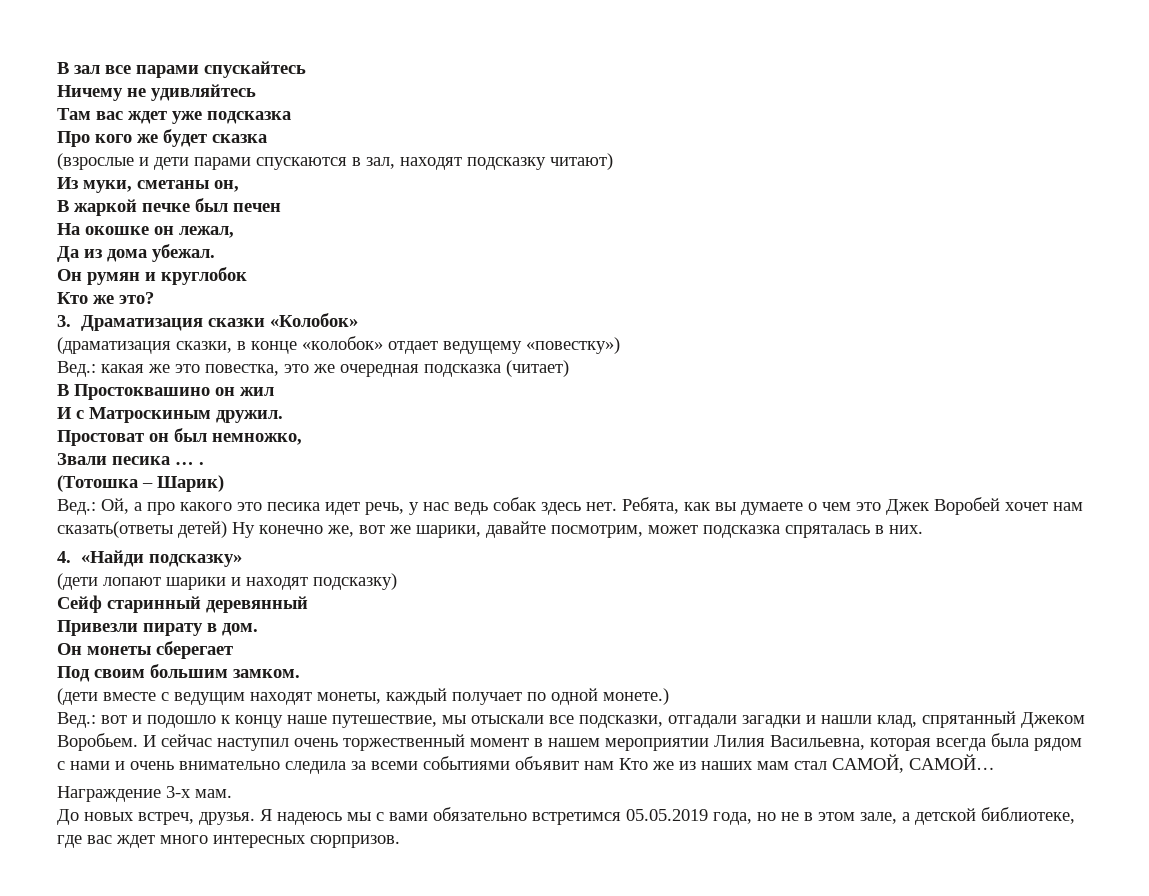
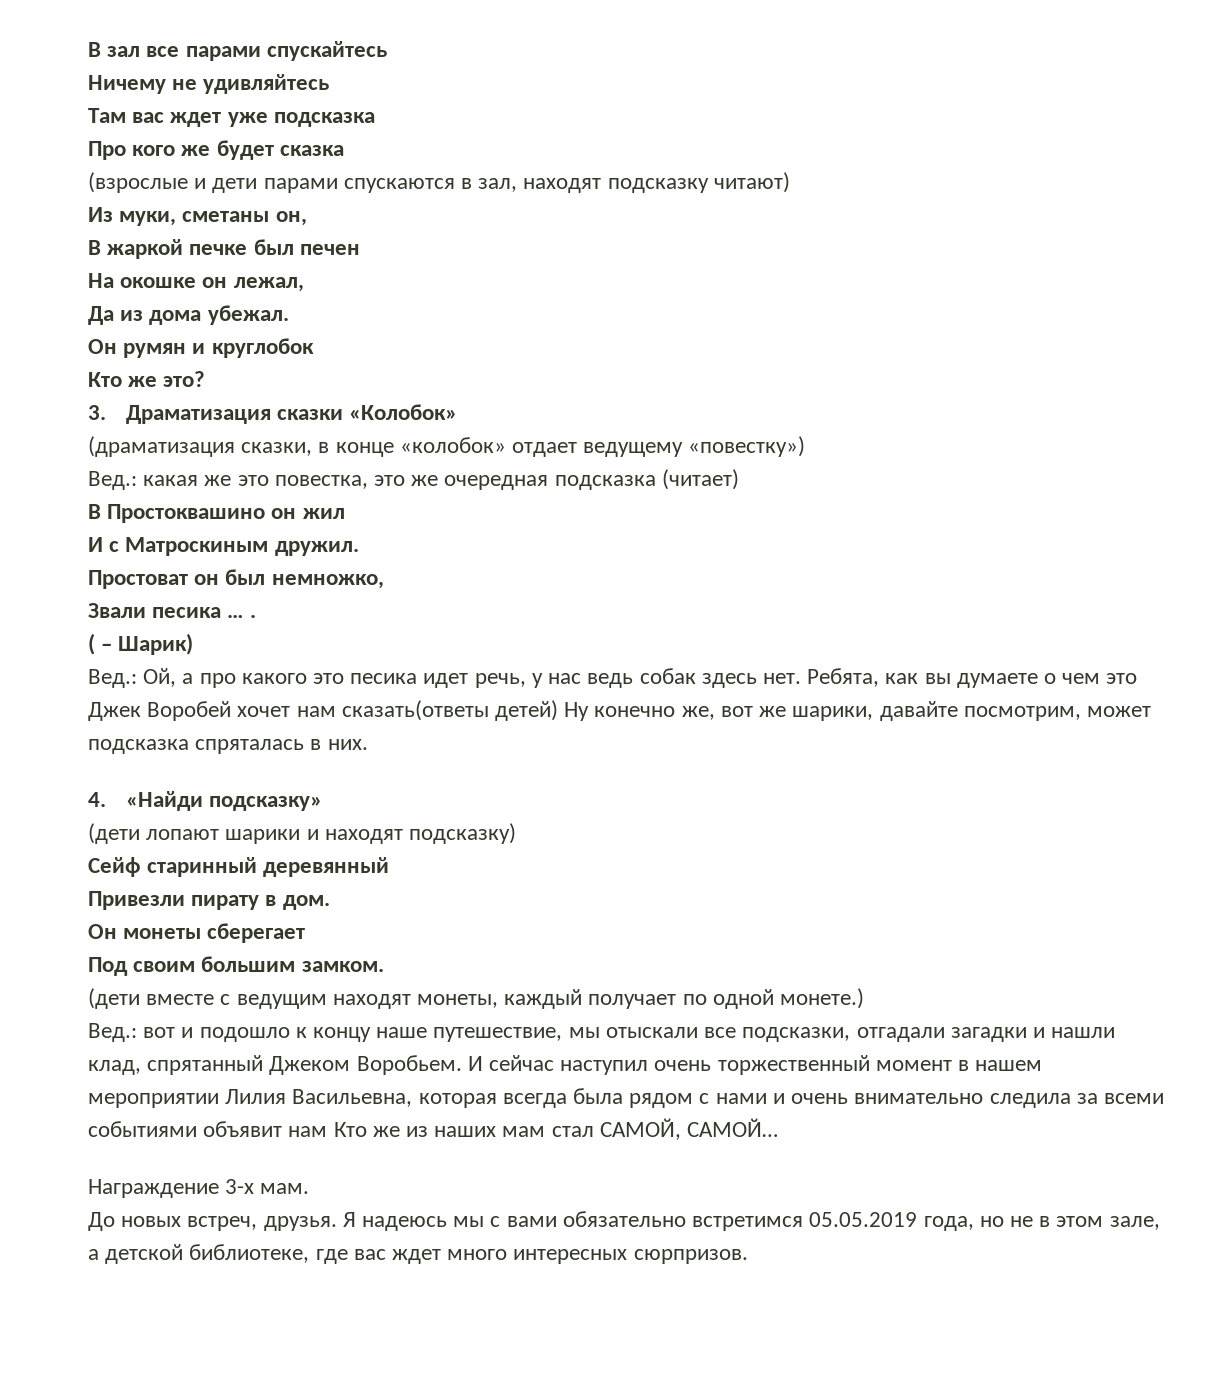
[57,475,138,492] (Тотошка -> [88,633,95,655] (

